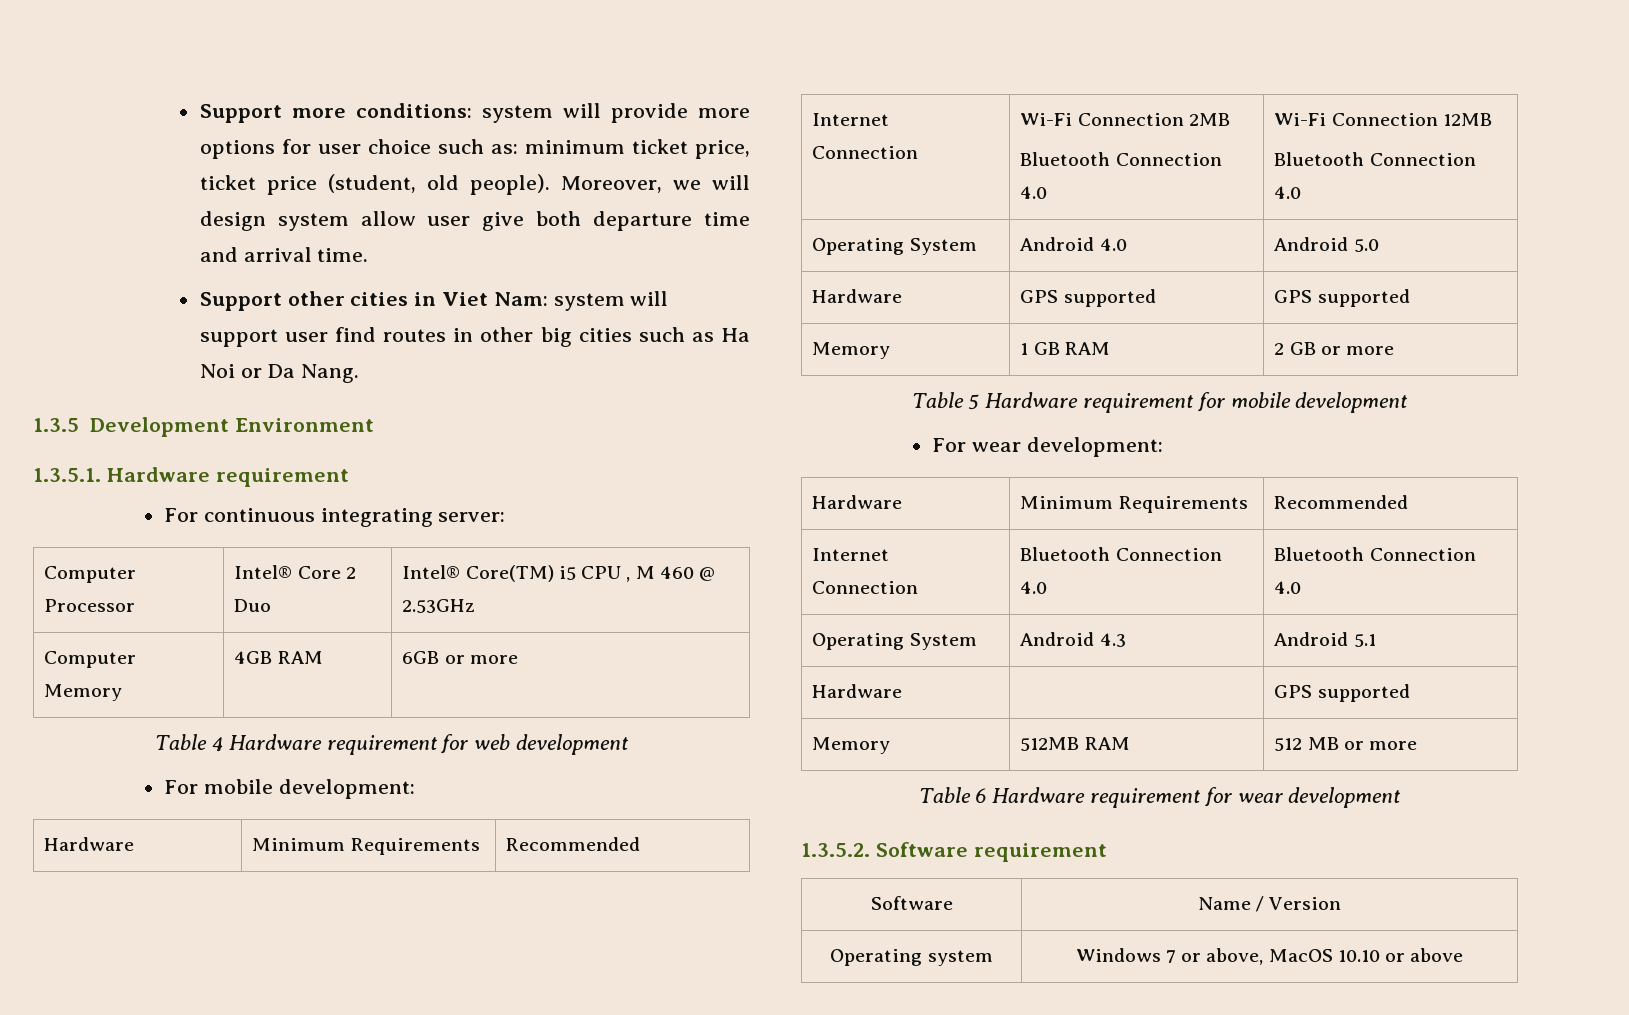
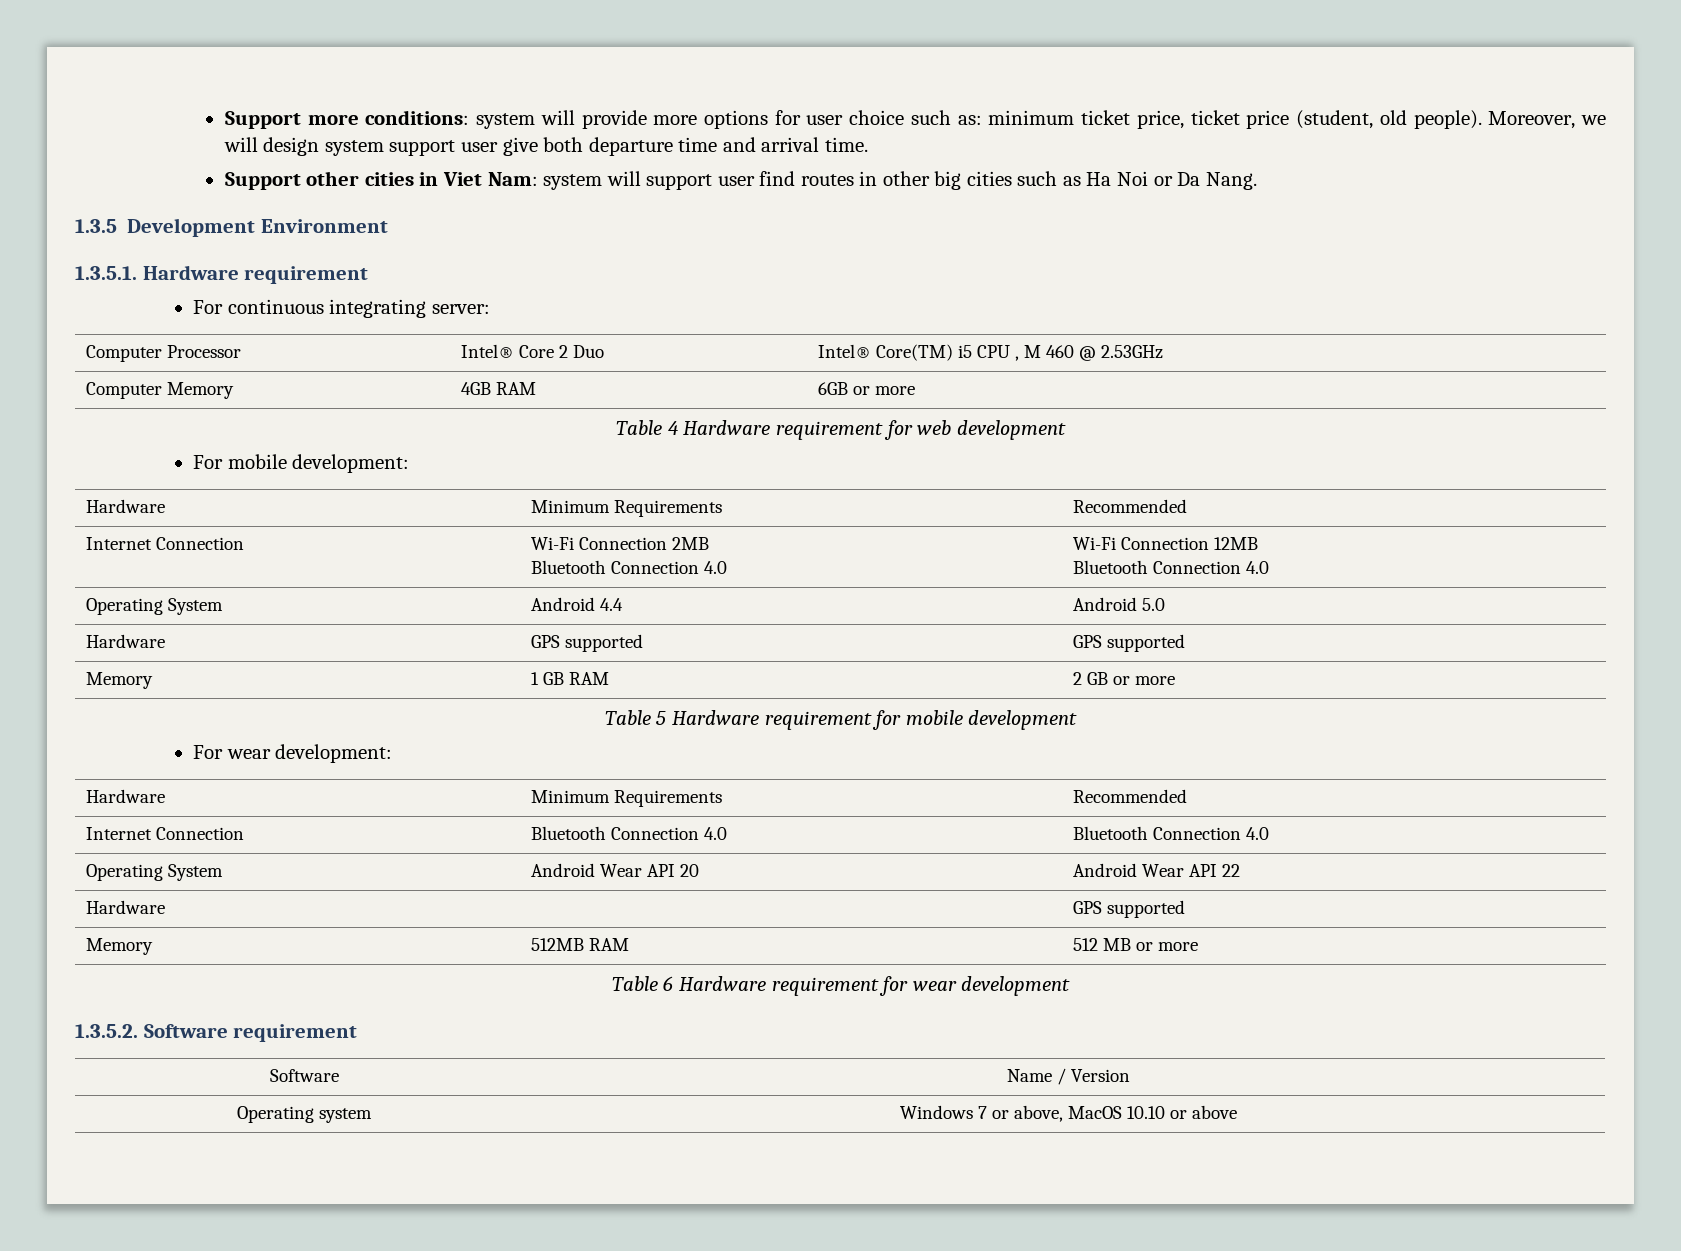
[360,211,416,226] allow -> [389,140,456,156] support
[1099,238,1127,251] 4.0 -> [599,598,623,611] 4.4
[1099,633,1126,647] [1274,632,1376,647] 4.3 | Android 5.1 -> [599,864,699,877] [1072,863,1240,877] Wear API 20 | Android Wear API 22

